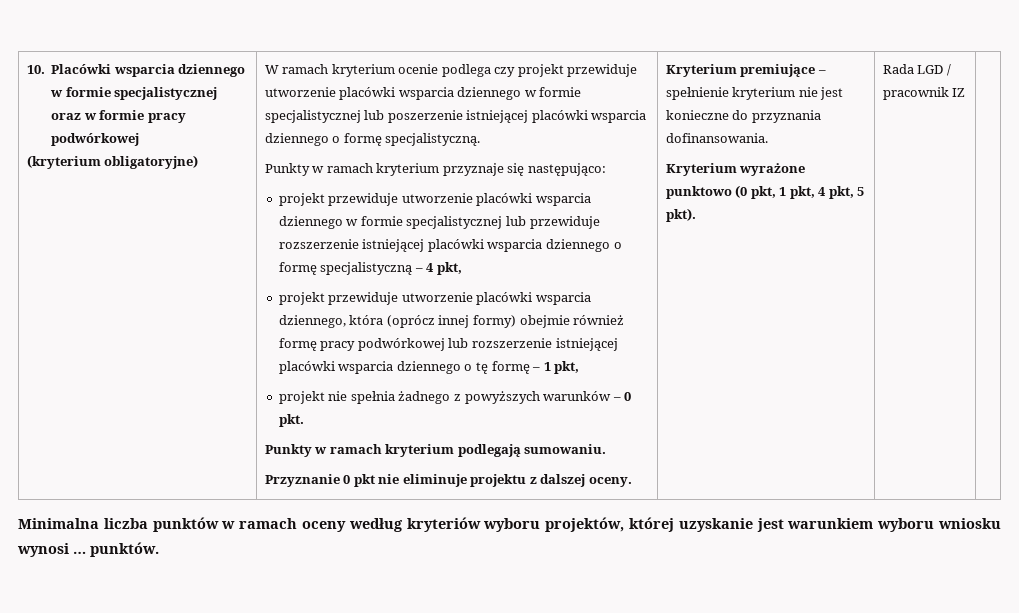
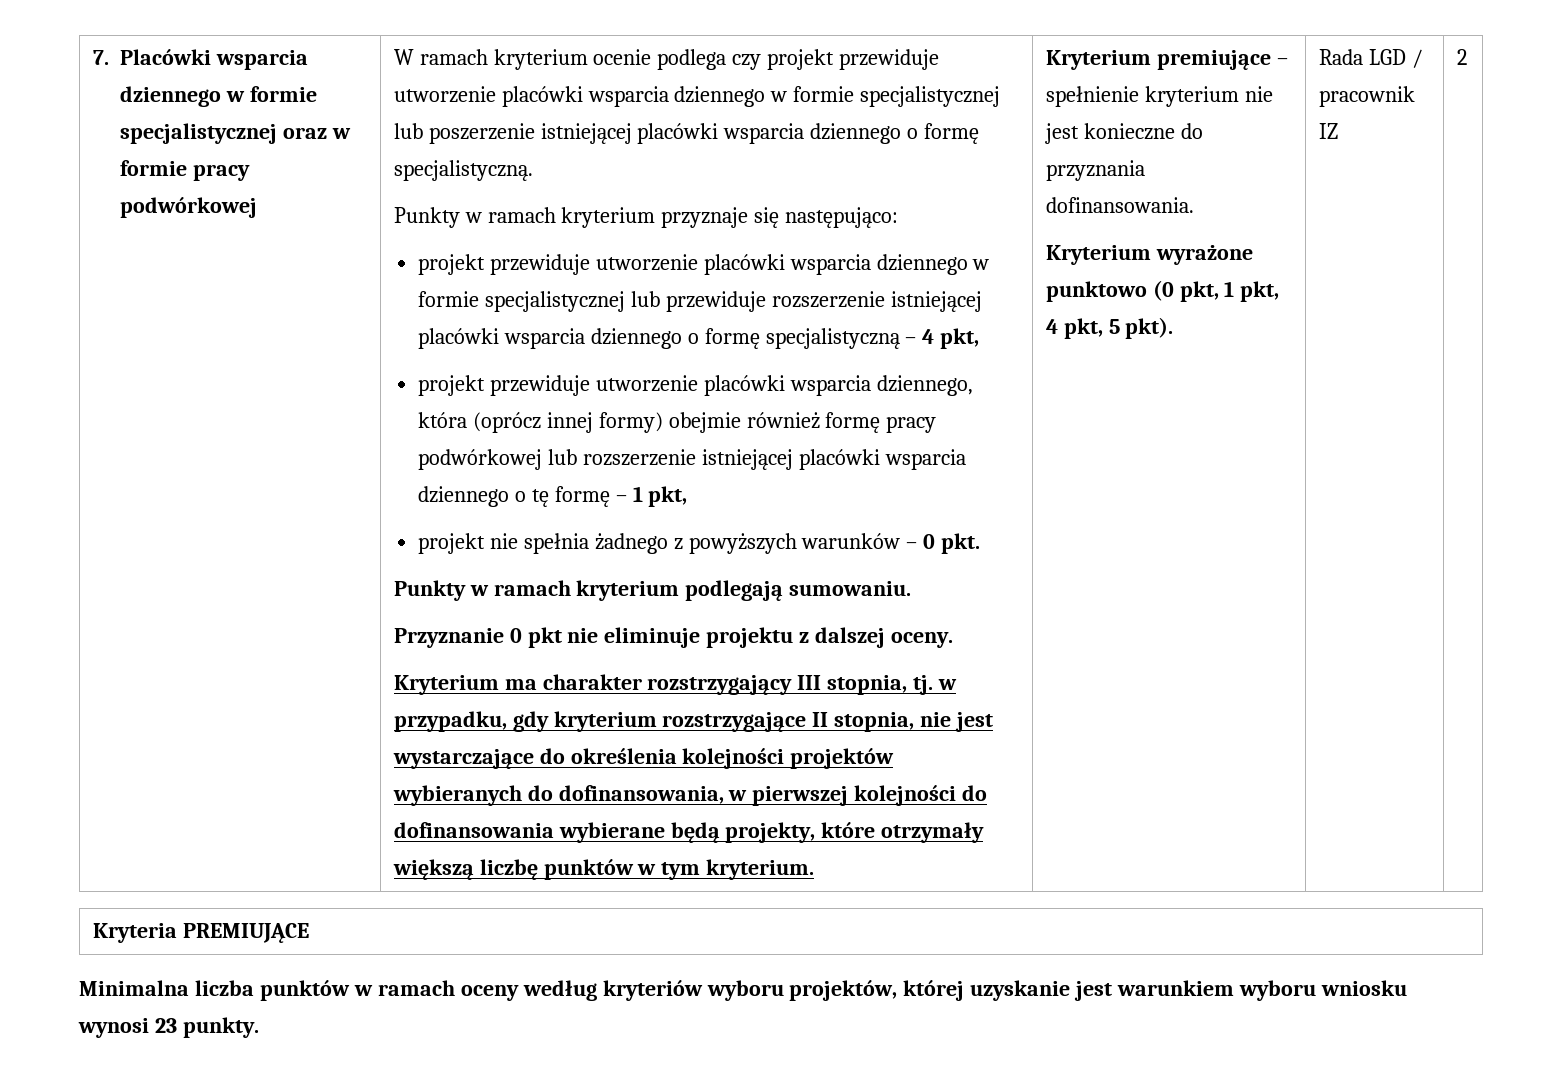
[26,65,45,74] 10. -> [92,50,109,65] 7.
[26,155,199,169] // (kryterium obligatoryjne) -> (257, 207) none
(632, 482) none -> [393,674,958,695] [393,711,994,732] [392,748,895,769] [392,785,988,806] [393,822,985,843] [392,859,815,880] // Kryterium ma charakter rozstrzygający III stopnia, tj. w przypadku, gdy kryterium rozstrzygające II stopnia, nie jest wystarczające do określenia kolejności projektów wybieranych do dofinansowania, w pierwszej kolejności do dofinansowania wybierane będą projekty, które otrzymały większą liczbę punktów w tym kryterium.
(966, 92) none -> [1456,49,1467,65] [92,923,309,943] 2 // Kryteria PREMIUJĄCE
[73,542,159,557] … punktów. -> [154,1017,259,1038] 23 punkty.

